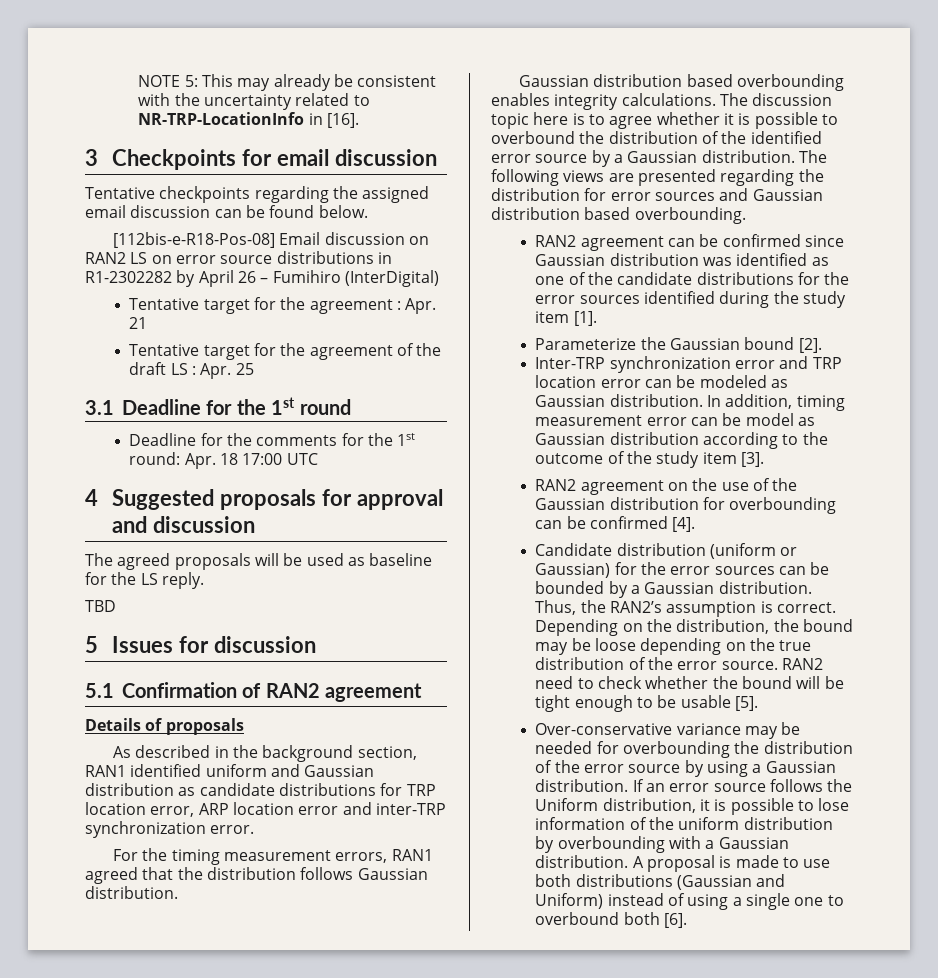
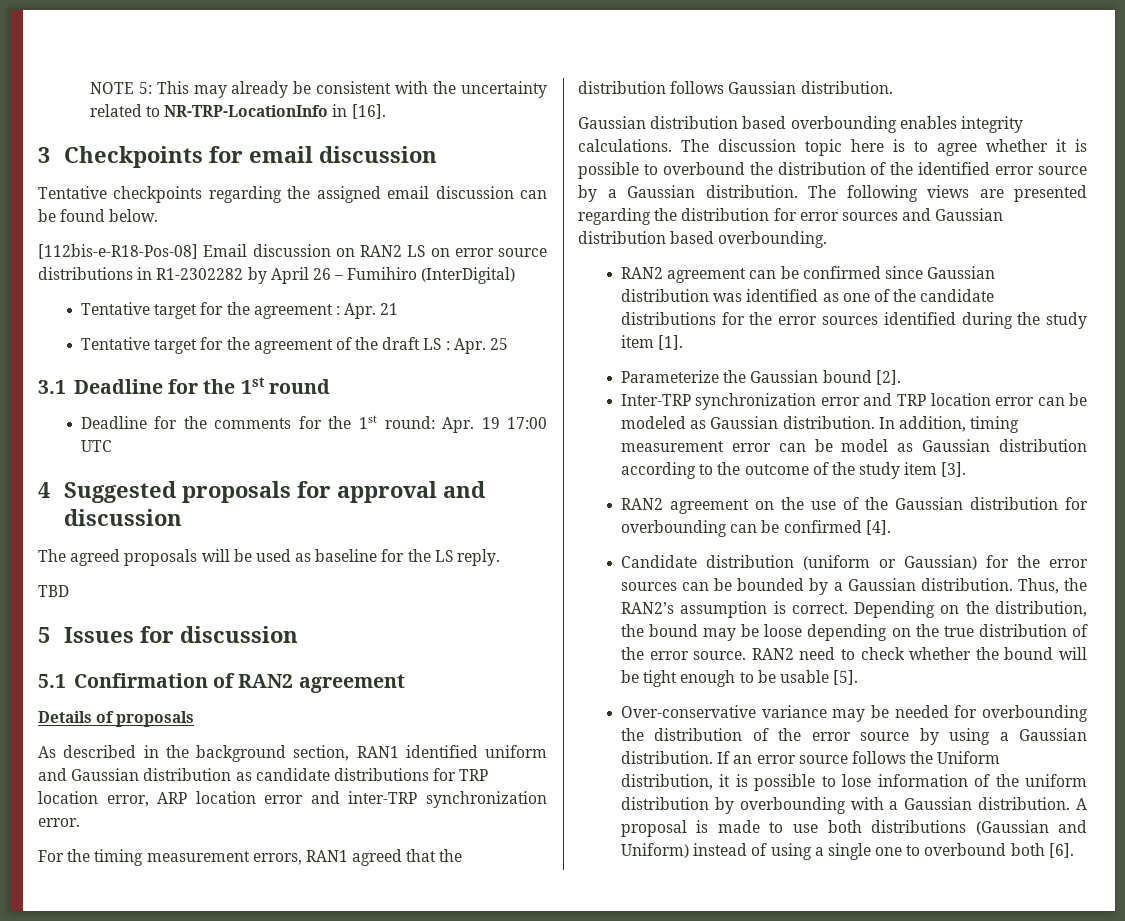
[219,453,238,465] 18 -> [481,417,500,429] 19

